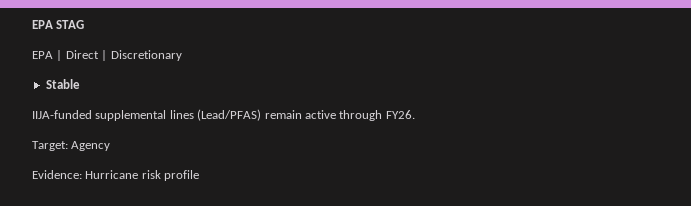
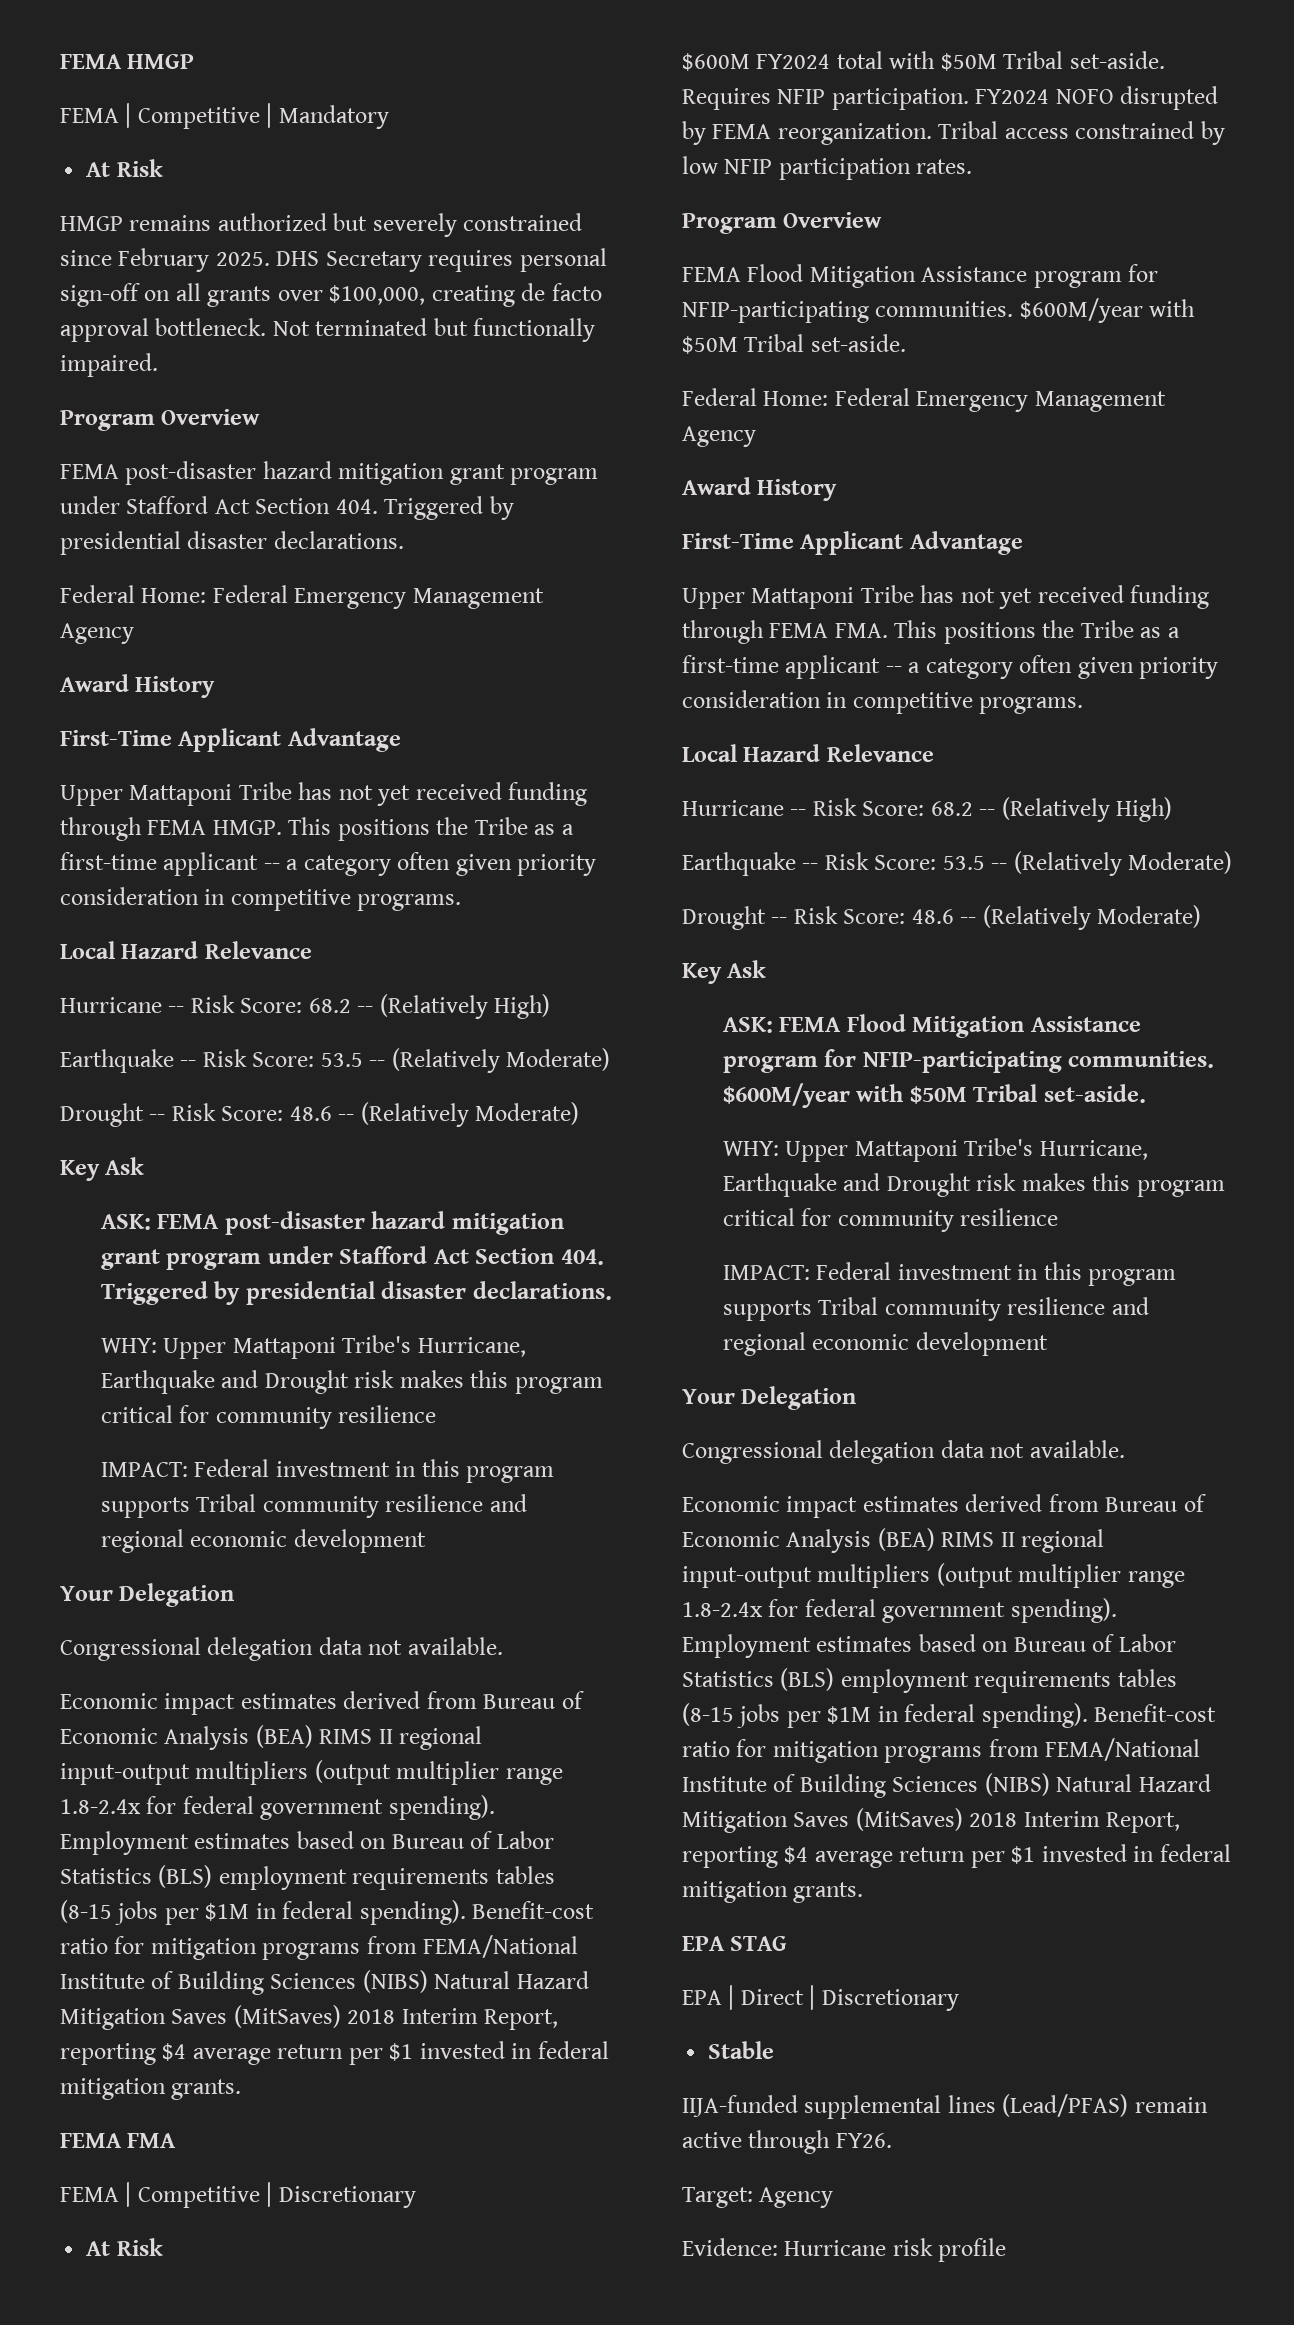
(32, 24) none -> [60,54,195,69] [60,103,389,129] [86,159,163,177] [60,213,583,237] [60,248,607,272] [60,283,602,307] [60,318,596,342] [60,353,158,377] [60,409,261,431] [60,461,599,485] [60,496,514,520] [60,531,404,555] [60,585,544,609] [60,623,134,644] [60,674,216,698] [60,728,401,752] [60,782,588,806] [60,817,574,841] [60,852,597,876] [60,887,462,911] [60,941,312,959] [60,994,551,1019] [60,1048,611,1073] [60,1102,580,1127] [60,1157,145,1181] [100,1211,564,1235] [100,1246,604,1270] [100,1281,612,1305] [100,1335,526,1359] [100,1370,603,1394] [100,1405,437,1429] [100,1459,555,1483] [100,1494,527,1518] [100,1529,426,1553] [60,1583,235,1607] [60,1637,503,1661] [60,1691,584,1715] [60,1725,483,1750] [60,1760,563,1785] [60,1795,495,1820] [60,1831,554,1855] [60,1865,555,1890] [60,1900,595,1925] [60,1935,579,1960] [60,1970,589,1995] [60,2005,559,2030] [60,2041,609,2065] [60,2078,242,2100] [60,2133,177,2148] [60,2182,416,2208] [86,2238,163,2256] [682,51,1165,71] [682,86,1219,110] [682,121,1225,145] [682,156,973,180] [682,212,883,234] [682,264,1159,288] [682,298,1196,323] [682,334,906,354] [682,388,1166,412] [682,426,756,447] [682,477,838,501] [682,531,1023,555] [682,585,1210,609] [682,620,1180,644] [682,655,1219,679] [682,690,1084,714] [682,744,934,762] [682,797,1173,822] [682,851,1233,876] [682,905,1202,930] [682,960,767,984] [722,1014,1141,1038] [722,1049,1215,1073] [722,1083,1146,1108] [722,1138,1148,1162] [722,1173,1225,1197] [722,1208,1059,1232] [722,1262,1177,1286] [722,1297,1149,1321] [722,1332,1048,1356] [682,1386,857,1410] [682,1440,1125,1464] [682,1494,1206,1518] [682,1528,1105,1553] [682,1563,1185,1588] [682,1598,1117,1623] [682,1634,1176,1658] [682,1668,1177,1693] [682,1703,1217,1728] [682,1738,1201,1763] [682,1773,1211,1798] [682,1808,1181,1833] [682,1844,1231,1868] [682,1881,864,1903] FEMA HMGP // FEMA | Competitive | Mandatory // At Risk // HMGP remains authorized but severely constrained since February 2025. DHS Secretary requires personal sign-off on all grants over $100,000, creating de facto approval bottleneck. Not terminated but functionally impaired. // Program Overview // FEMA post-disaster hazard mitigation grant program under Stafford Act Section 404. Triggered by presidential disaster declarations. // Federal Home: Federal Emergency Management Agency // Award History // First-Time Applicant Advantage // Upper Mattaponi Tribe has not yet received funding through FEMA HMGP. This positions the Tribe as a first-time applicant -- a category often given priority consideration in competitive programs. // Local Hazard Relevance // Hurricane -- Risk Score: 68.2 -- (Relatively High) // Earthquake -- Risk Score: 53.5 -- (Relatively Moderate) // Drought -- Risk Score: 48.6 -- (Relatively Moderate) // Key Ask // ASK: FEMA post-disaster hazard mitigation grant program under Stafford Act Section 404. Triggered by presidential disaster declarations. // WHY: Upper Mattaponi Tribe's Hurricane, Earthquake and Drought risk makes this program critical for community resilience // IMPACT: Federal investment in this program supports Tribal community resilience and regional economic development // Your Delegation // Congressional delegation data not available. // Economic impact estimates derived from Bureau of Economic Analysis (BEA) RIMS II regional input-output multipliers (output multiplier range 1.8-2.4x for federal government spending). Employment estimates based on Bureau of Labor Statistics (BLS) employment requirements tables (8-15 jobs per $1M in federal spending). Benefit-cost ratio for mitigation programs from FEMA/National Institute of Building Sciences (NIBS) Natural Hazard Mitigation Saves (MitSaves) 2018 Interim Report, reporting $4 average return per $1 invested in federal mitigation grants. // FEMA FMA // FEMA | Competitive | Discretionary // At Risk // $600M FY2024 total with $50M Tribal set-aside. Requires NFIP participation. FY2024 NOFO disrupted by FEMA reorganization. Tribal access constrained by low NFIP participation rates. // Program Overview // FEMA Flood Mitigation Assistance program for NFIP-participating communities. $600M/year with $50M Tribal set-aside. // Federal Home: Federal Emergency Management Agency // Award History // First-Time Applicant Advantage // Upper Mattaponi Tribe has not yet received funding through FEMA FMA. This positions the Tribe as a first-time applicant -- a category often given priority consideration in competitive programs. // Local Hazard Relevance // Hurricane -- Risk Score: 68.2 -- (Relatively High) // Earthquake -- Risk Score: 53.5 -- (Relatively Moderate) // Drought -- Risk Score: 48.6 -- (Relatively Moderate) // Key Ask // ASK: FEMA Flood Mitigation Assistance program for NFIP-participating communities. $600M/year with $50M Tribal set-aside. // WHY: Upper Mattaponi Tribe's Hurricane, Earthquake and Drought risk makes this program critical for community resilience // IMPACT: Federal investment in this program supports Tribal community resilience and regional economic development // Your Delegation // Congressional delegation data not available. // Economic impact estimates derived from Bureau of Economic Analysis (BEA) RIMS II regional input-output multipliers (output multiplier range 1.8-2.4x for federal government spending). Employment estimates based on Bureau of Labor Statistics (BLS) employment requirements tables (8-15 jobs per $1M in federal spending). Benefit-cost ratio for mitigation programs from FEMA/National Institute of Building Sciences (NIBS) Natural Hazard Mitigation Saves (MitSaves) 2018 Interim Report, reporting $4 average return per $1 invested in federal mitigation grants. //

